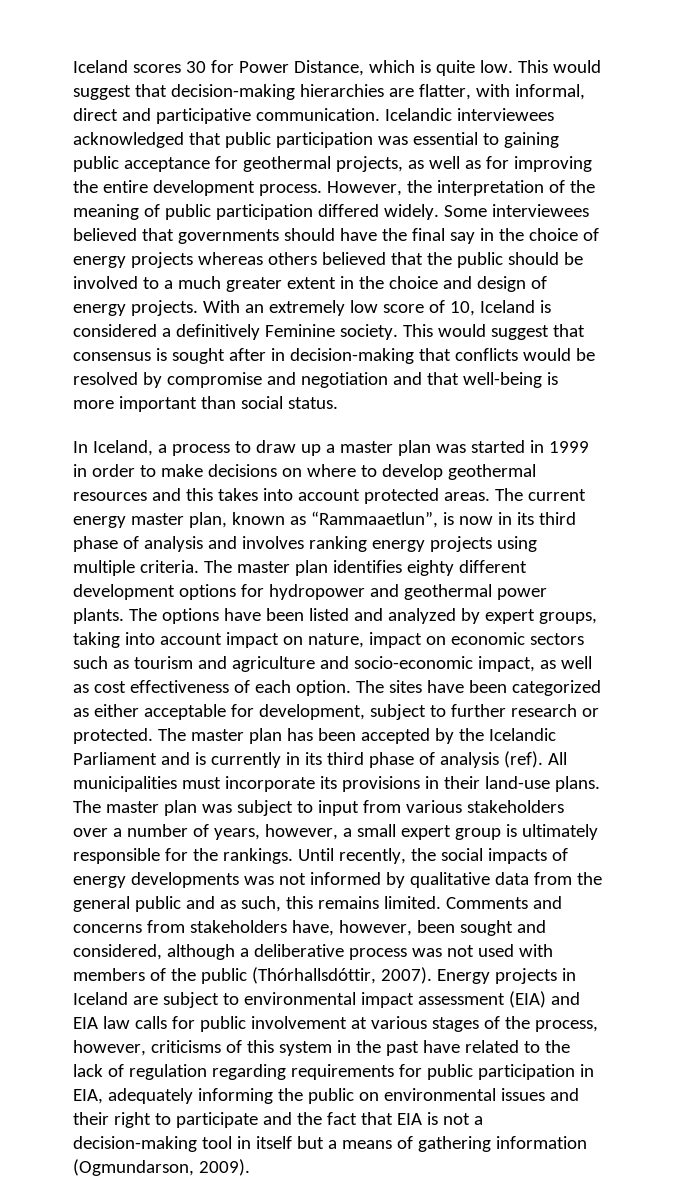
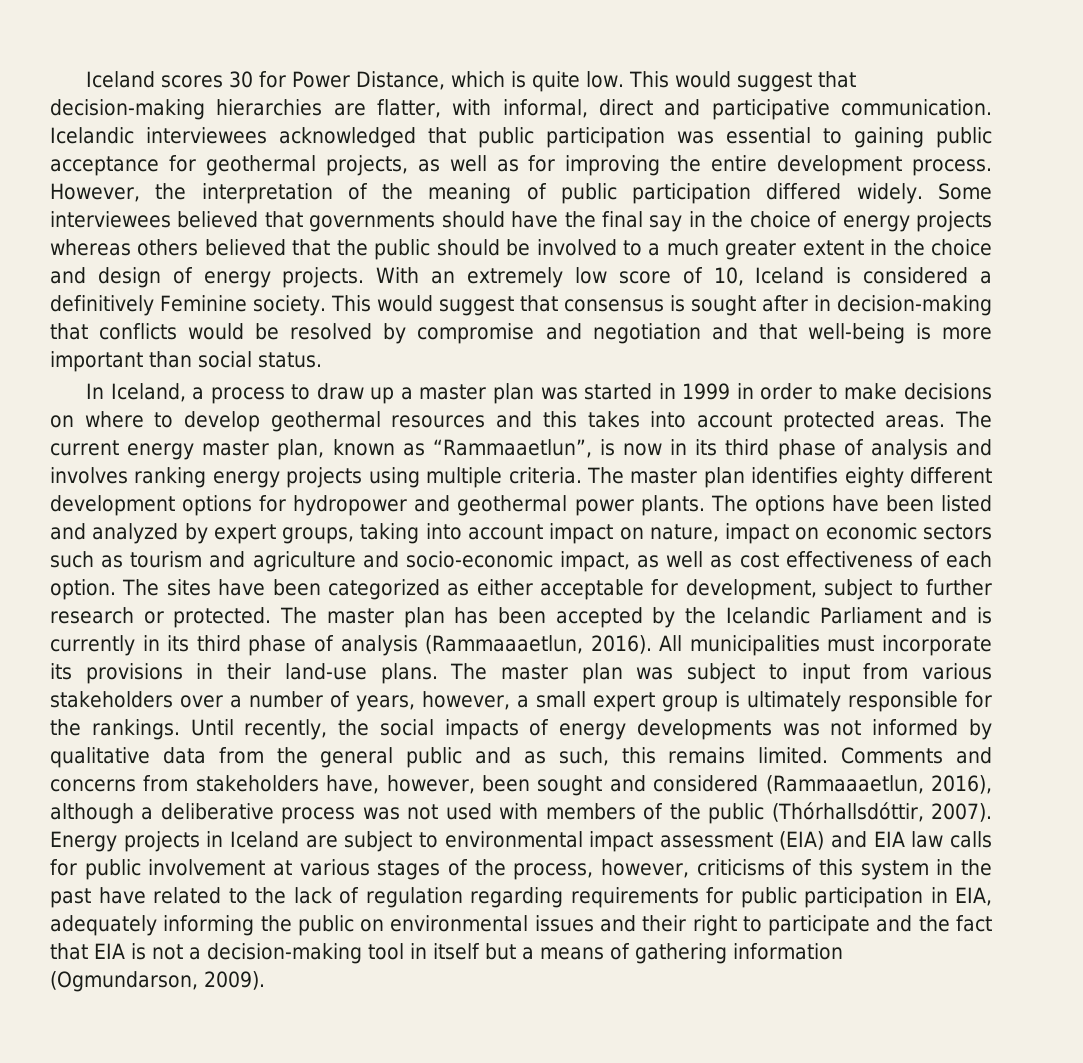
[503,751,543,768] (ref). -> [425,635,652,654] (Rammaaaetlun, 2016).
[73,944,162,960] considered, -> [653,775,992,794] considered (Rammaaaetlun, 2016),

